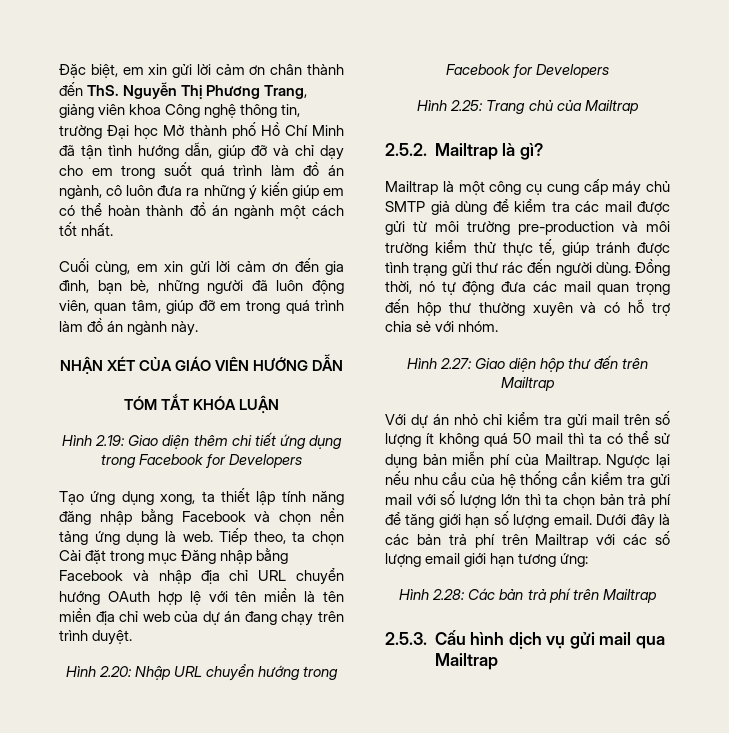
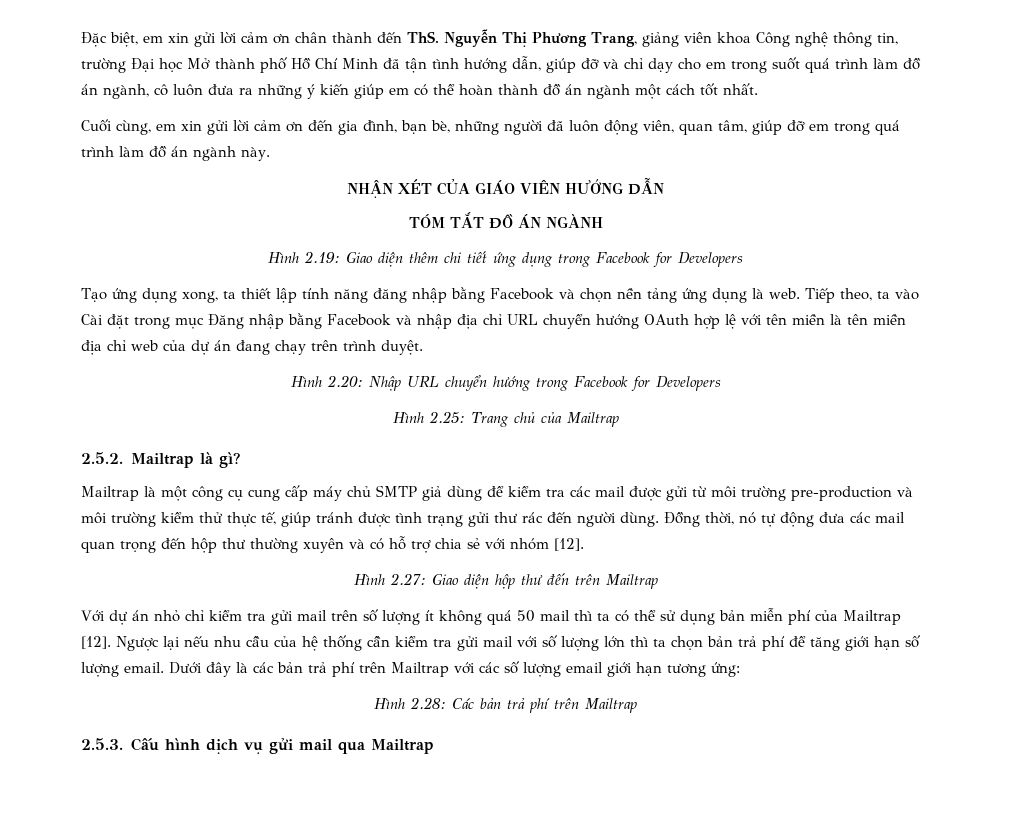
[193,395,280,414] KHÓA LUẬN -> [488,214,603,229] ĐỒ ÁN NGÀNH
[312,531,344,545] chọn -> [895,289,919,300] vào
[458,321,499,332] nhóm. -> [510,538,584,551] nhóm [12].
[544,454,601,468] Mailtrap. -> [842,610,901,625] [81,636,111,649] Mailtrap [12].

